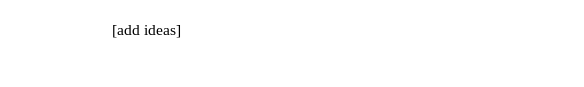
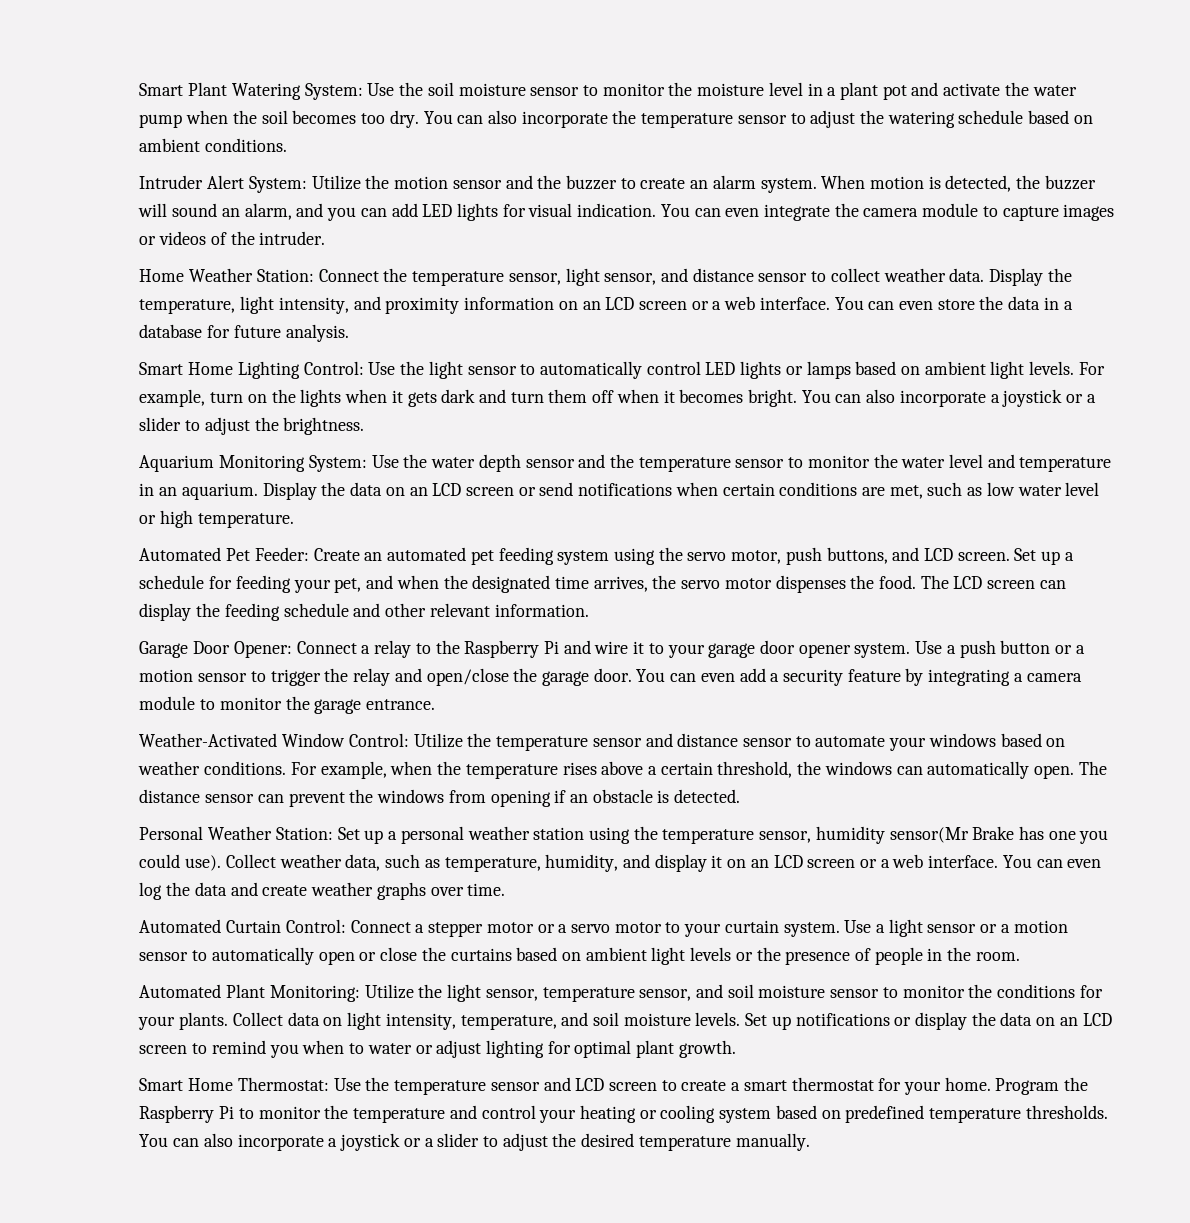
[112,25,182,38] [add ideas] -> [139,82,1077,100] [139,110,1093,128] [139,138,288,152] [139,175,1096,193] [138,203,1115,221] [139,231,326,245] [139,268,1072,286] [139,296,1073,314] [139,324,349,342] [139,361,1105,379] [139,389,1096,407] [139,417,365,435] [139,454,1112,472] [139,482,1100,500] [139,510,294,528] [139,547,1074,565] [139,575,1066,593] [139,603,589,621] [139,640,1085,658] [139,668,1082,686] [139,696,436,714] [139,733,1066,751] [138,761,1107,779] [139,789,741,807] [139,826,1109,844] [139,854,1102,872] [139,882,506,900] [139,919,1068,937] [139,947,1020,965] [139,984,1103,1002] [138,1012,1112,1030] [139,1040,736,1058] [139,1077,1089,1095] [139,1105,1108,1123] [139,1133,810,1151] Smart Plant Watering System: Use the soil moisture sensor to monitor the moisture level in a plant pot and activate the water pump when the soil becomes too dry. You can also incorporate the temperature sensor to adjust the watering schedule based on ambient conditions. // Intruder Alert System: Utilize the motion sensor and the buzzer to create an alarm system. When motion is detected, the buzzer will sound an alarm, and you can add LED lights for visual indication. You can even integrate the camera module to capture images or videos of the intruder. // Home Weather Station: Connect the temperature sensor, light sensor, and distance sensor to collect weather data. Display the temperature, light intensity, and proximity information on an LCD screen or a web interface. You can even store the data in a database for future analysis. // Smart Home Lighting Control: Use the light sensor to automatically control LED lights or lamps based on ambient light levels. For example, turn on the lights when it gets dark and turn them off when it becomes bright. You can also incorporate a joystick or a slider to adjust the brightness. // Aquarium Monitoring System: Use the water depth sensor and the temperature sensor to monitor the water level and temperature in an aquarium. Display the data on an LCD screen or send notifications when certain conditions are met, such as low water level or high temperature. // Automated Pet Feeder: Create an automated pet feeding system using the servo motor, push buttons, and LCD screen. Set up a schedule for feeding your pet, and when the designated time arrives, the servo motor dispenses the food. The LCD screen can display the feeding schedule and other relevant information. // Garage Door Opener: Connect a relay to the Raspberry Pi and wire it to your garage door opener system. Use a push button or a motion sensor to trigger the relay and open/close the garage door. You can even add a security feature by integrating a camera module to monitor the garage entrance. // Weather-Activated Window Control: Utilize the temperature sensor and distance sensor to automate your windows based on weather conditions. For example, when the temperature rises above a certain threshold, the windows can automatically open. The distance sensor can prevent the windows from opening if an obstacle is detected. // Personal Weather Station: Set up a personal weather station using the temperature sensor, humidity sensor(Mr Brake has one you could use). Collect weather data, such as temperature, humidity, and display it on an LCD screen or a web interface. You can even log the data and create weather graphs over time. // Automated Curtain Control: Connect a stepper motor or a servo motor to your curtain system. Use a light sensor or a motion sensor to automatically open or close the curtains based on ambient light levels or the presence of people in the room. // Automated Plant Monitoring: Utilize the light sensor, temperature sensor, and soil moisture sensor to monitor the conditions for your plants. Collect data on light intensity, temperature, and soil moisture levels. Set up notifications or display the data on an LCD screen to remind you when to water or adjust lighting for optimal plant growth. // Smart Home Thermostat: Use the temperature sensor and LCD screen to create a smart thermostat for your home. Program the Raspberry Pi to monitor the temperature and control your heating or cooling system based on predefined temperature thresholds. You can also incorporate a joystick or a slider to adjust the desired temperature manually.

